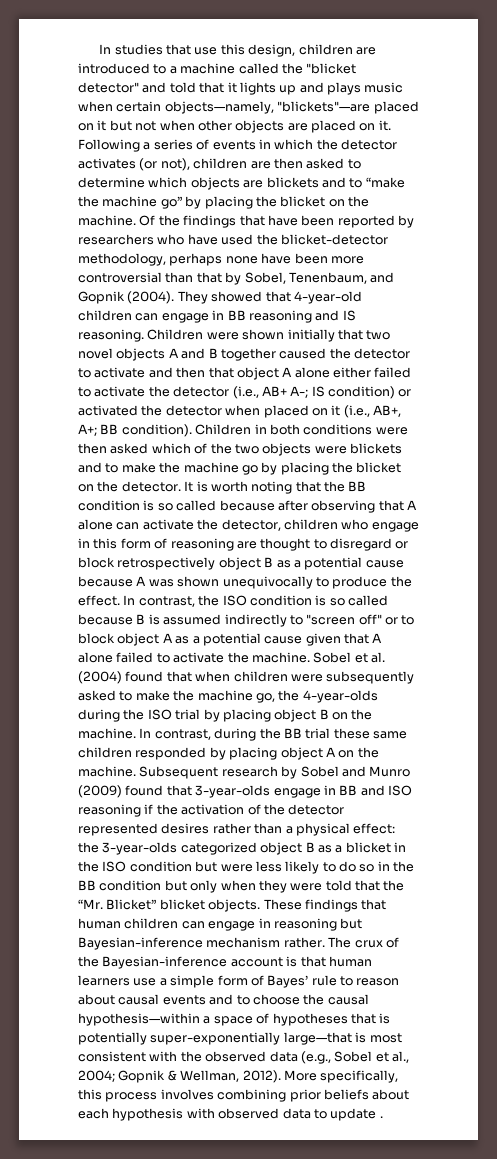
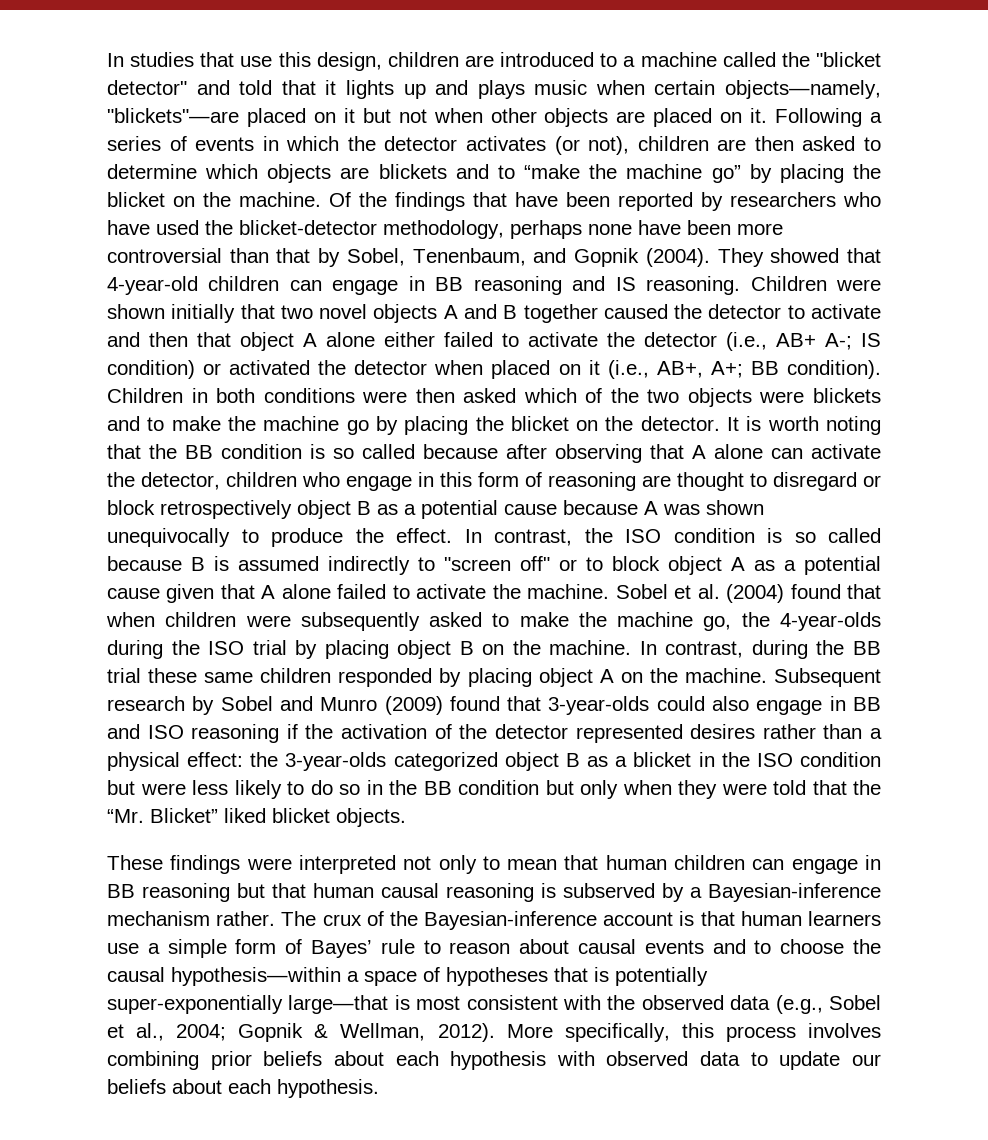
(271, 791) none -> [656,696,750,711] could also
(157, 904) none -> [224,808,266,823] liked
(261, 905) none -> (406, 817) //
(358, 905) none -> [246,855,558,874] were interpreted not only to mean
(271, 923) none -> [107,884,135,898] BB
(363, 923) none -> [272,883,702,902] that human causal reasoning is subserved by a
[379,1116,383,1118] . -> [851,1054,881,1066] [107,1079,379,1098] our beliefs about each hypothesis.

